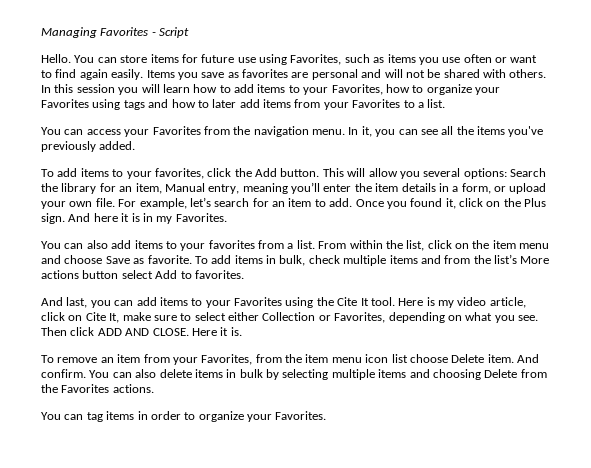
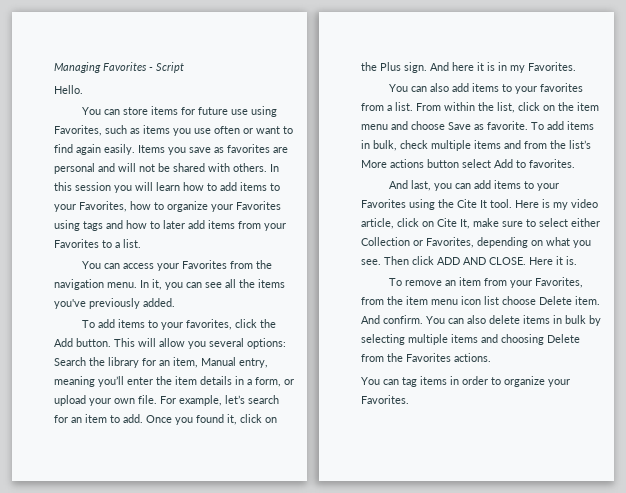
(71, 58) none -> (83, 89) //

